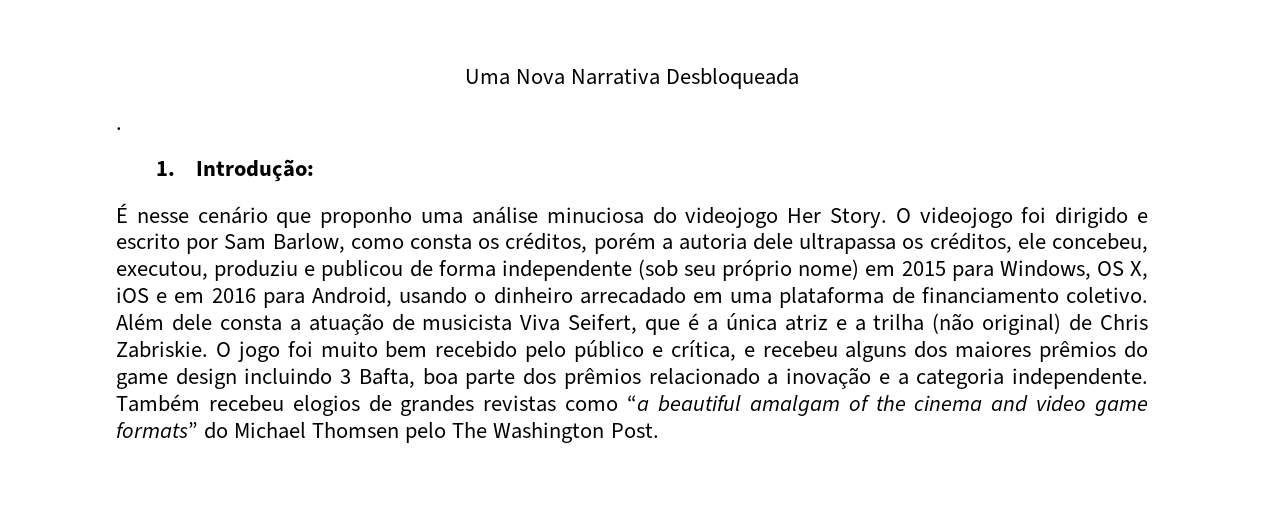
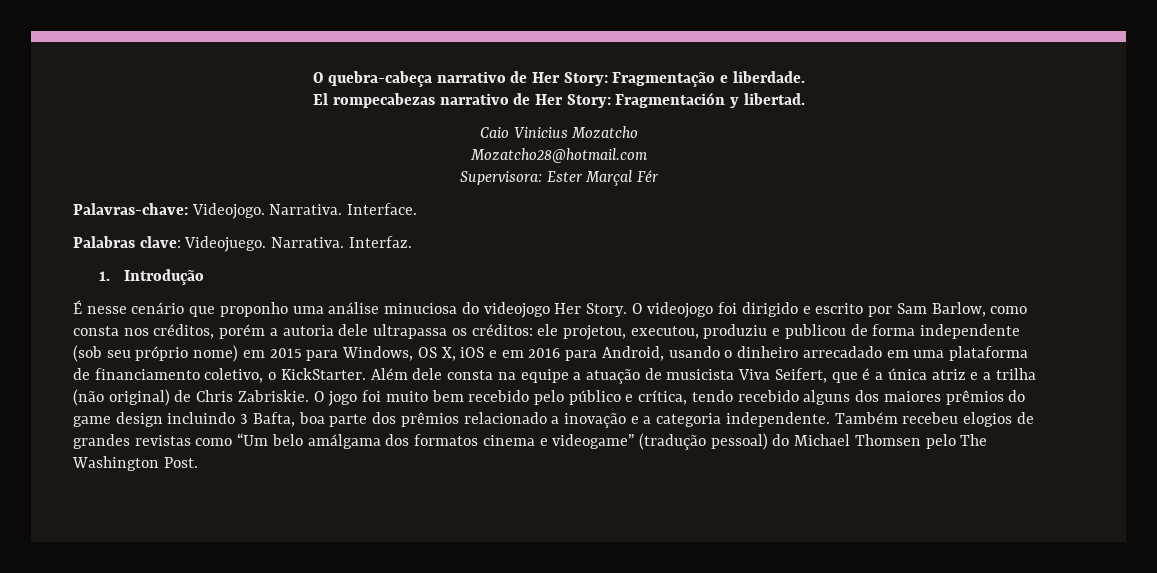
[464,68,800,89] [116,127,122,130] Uma Nova Narrativa Desbloqueada // . -> [313,71,805,87] [313,92,805,108] [479,126,639,139] [470,148,648,163] [459,170,660,186] [73,203,418,219] [73,236,412,252] O quebra-cabeça narrativo de Her Story: Fragmentação e liberdade. // El rompecabezas narrativo de Her Story: Fragmentación y libertad. // Caio Vinicius Mozatcho // Mozatcho28@hotmail.com // Supervisora: Ester Marçal Fér // Palavras-chave: Videojogo. Narrativa. Interface. // Palabras clave: Videojuego. Narrativa. Interfaz.
[195,159,314,182] Introdução: -> [124,269,205,285] Introdução
[478,238,500,249] os -> [123,328,149,336] nos
[929,232,1148,253] créditos, ele concebeu, -> [471,324,626,340] créditos: ele projetou,
[1066,287,1149,303] coletivo. -> [204,368,366,383] coletivo, o KickStarter.
(282, 323) none -> [497,369,569,383] na equipe
[743,341,838,358] e recebeu -> [691,390,799,402] tendo recebido
[627,395,1148,416] [116,422,198,438] “a beautiful amalgam of the cinema and video game formats” -> [237,433,768,450] “Um belo amálgama dos formatos cinema e videogame” (tradução pessoal)

